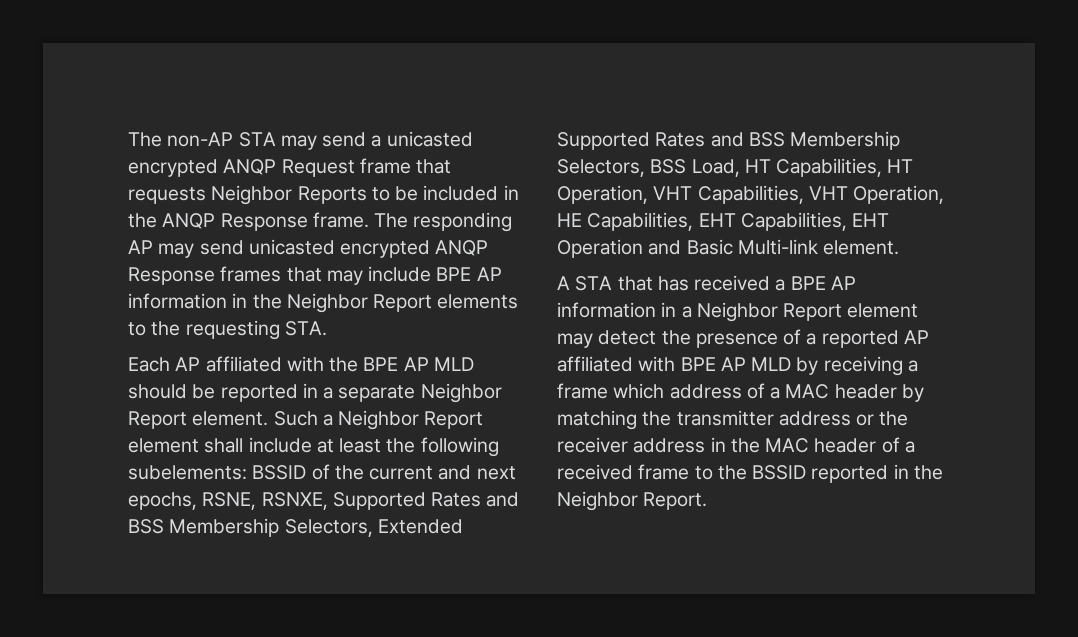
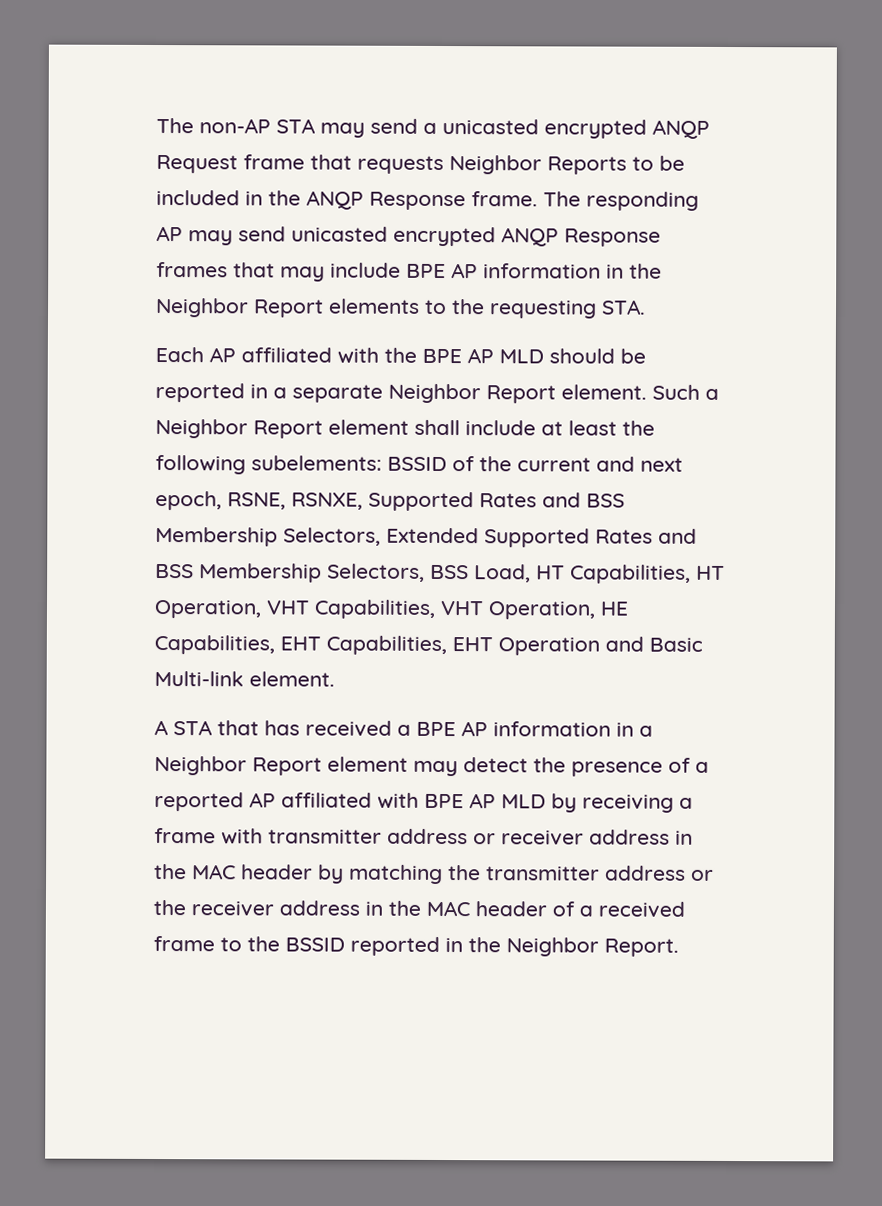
[128,492,197,510] epochs, -> [155,491,222,511] epoch,
[613,383,781,399] which address of a -> [221,828,693,846] [154,864,187,880] with transmitter address or receiver address in the

